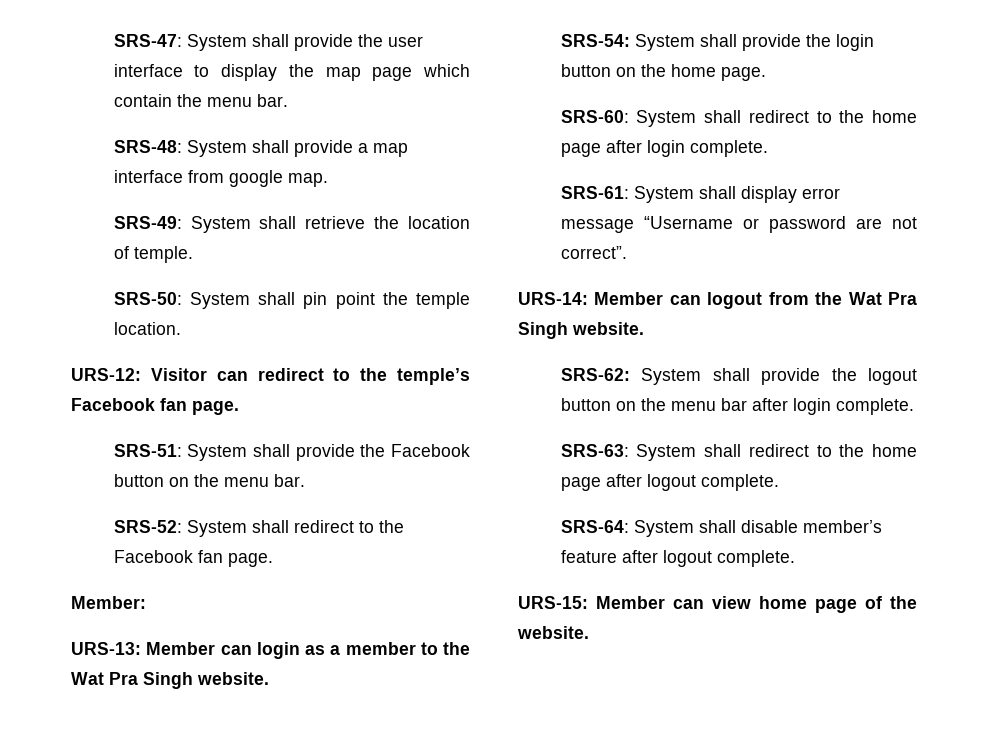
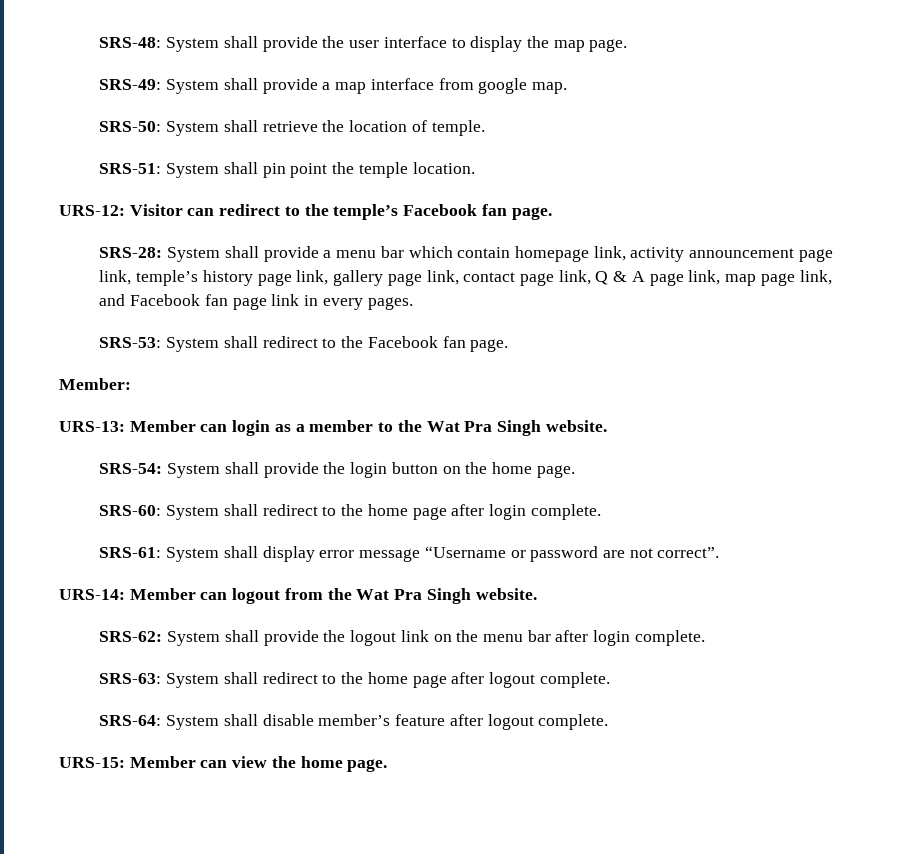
[113,34,182,47] SRS-47: -> [99,37,162,48] SRS-48:
[372,64,471,81] [113,94,288,107] [113,140,182,153] page which contain the menu bar. // SRS-48: -> [589,39,628,52] [99,79,162,90] page. // SRS-49:
[113,216,182,229] SRS-49: -> [99,121,162,132] SRS-50:
[113,292,182,305] SRS-50: -> [99,163,162,174] SRS-51:
[113,444,470,461] [113,474,305,487] [113,520,182,533] SRS-51: System shall provide the Facebook button on the menu bar. // SRS-52: -> [99,246,833,262] [99,270,832,286] [99,294,413,310] [99,337,162,348] SRS-28: System shall provide a menu bar which contain homepage link, activity announcement page link, temple’s history page link, gallery page link, contact page link, Q & A page link, map page link, and Facebook fan page link in every pages. // SRS-53:
[560,398,611,411] button -> [400,630,429,642] link
[759,596,917,613] [517,626,589,639] home page of the website. -> [271,756,388,772] the home page.

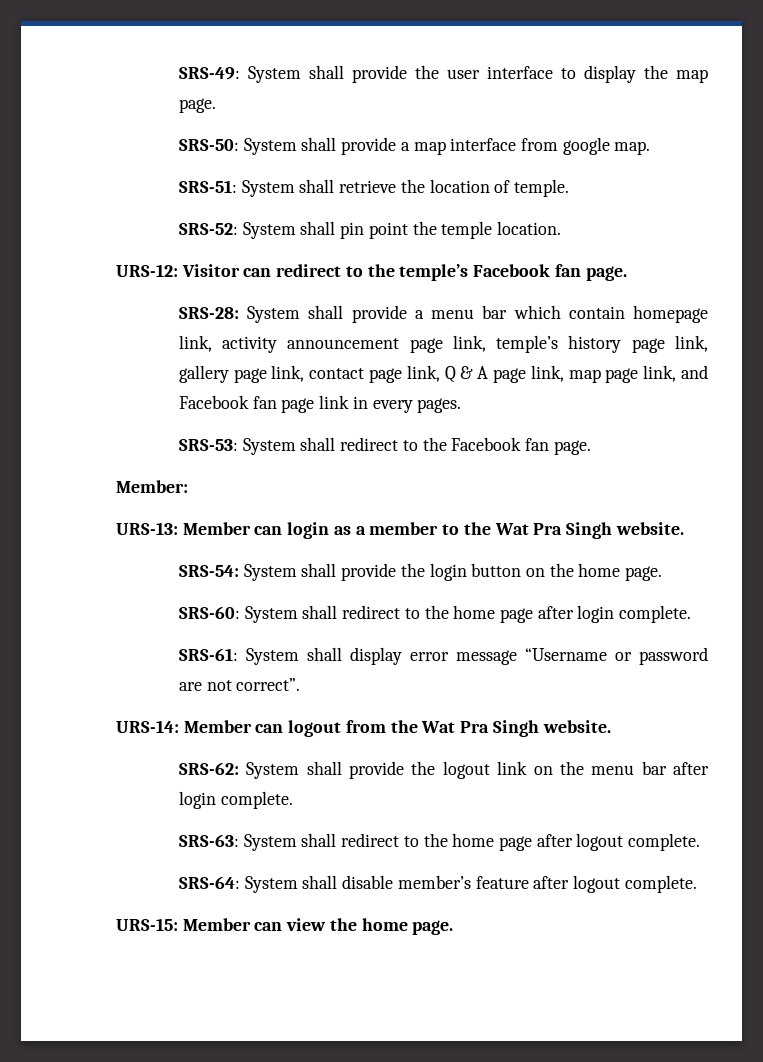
[99,37,162,48] SRS-48: -> [178,67,240,80] SRS-49:
[99,79,162,90] SRS-49: -> [178,139,239,151] SRS-50:
[99,121,162,132] SRS-50: -> [178,180,237,193] SRS-51:
[99,163,162,174] SRS-51: -> [178,223,238,235] SRS-52:

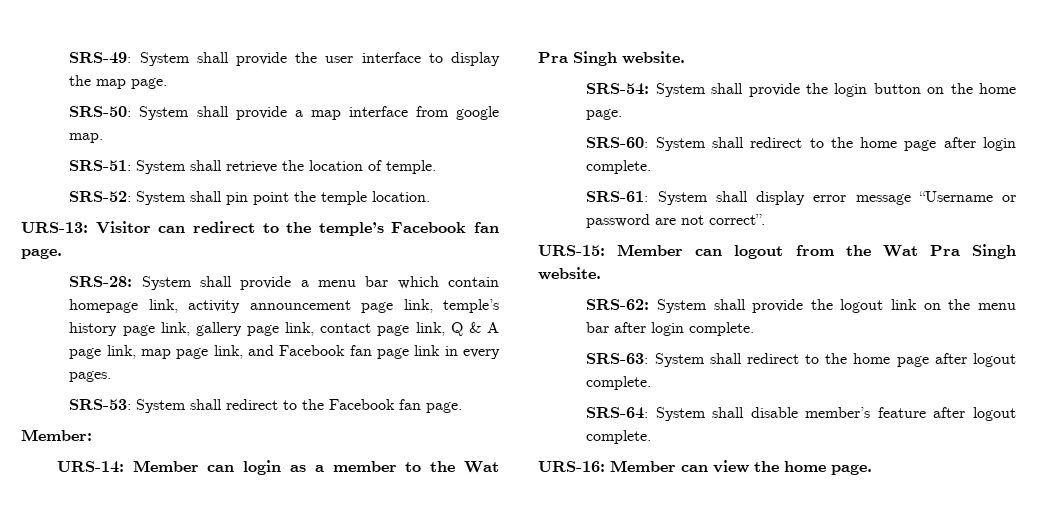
[116,264,178,277] URS-12: -> [21,222,88,233] URS-13:
[116,522,178,535] URS-13: -> [56,461,124,473] URS-14:
[116,720,179,733] URS-14: -> [538,245,605,256] URS-15:
[116,918,178,931] URS-15: -> [538,461,605,472] URS-16:

